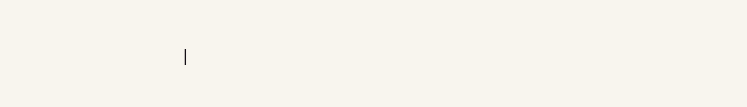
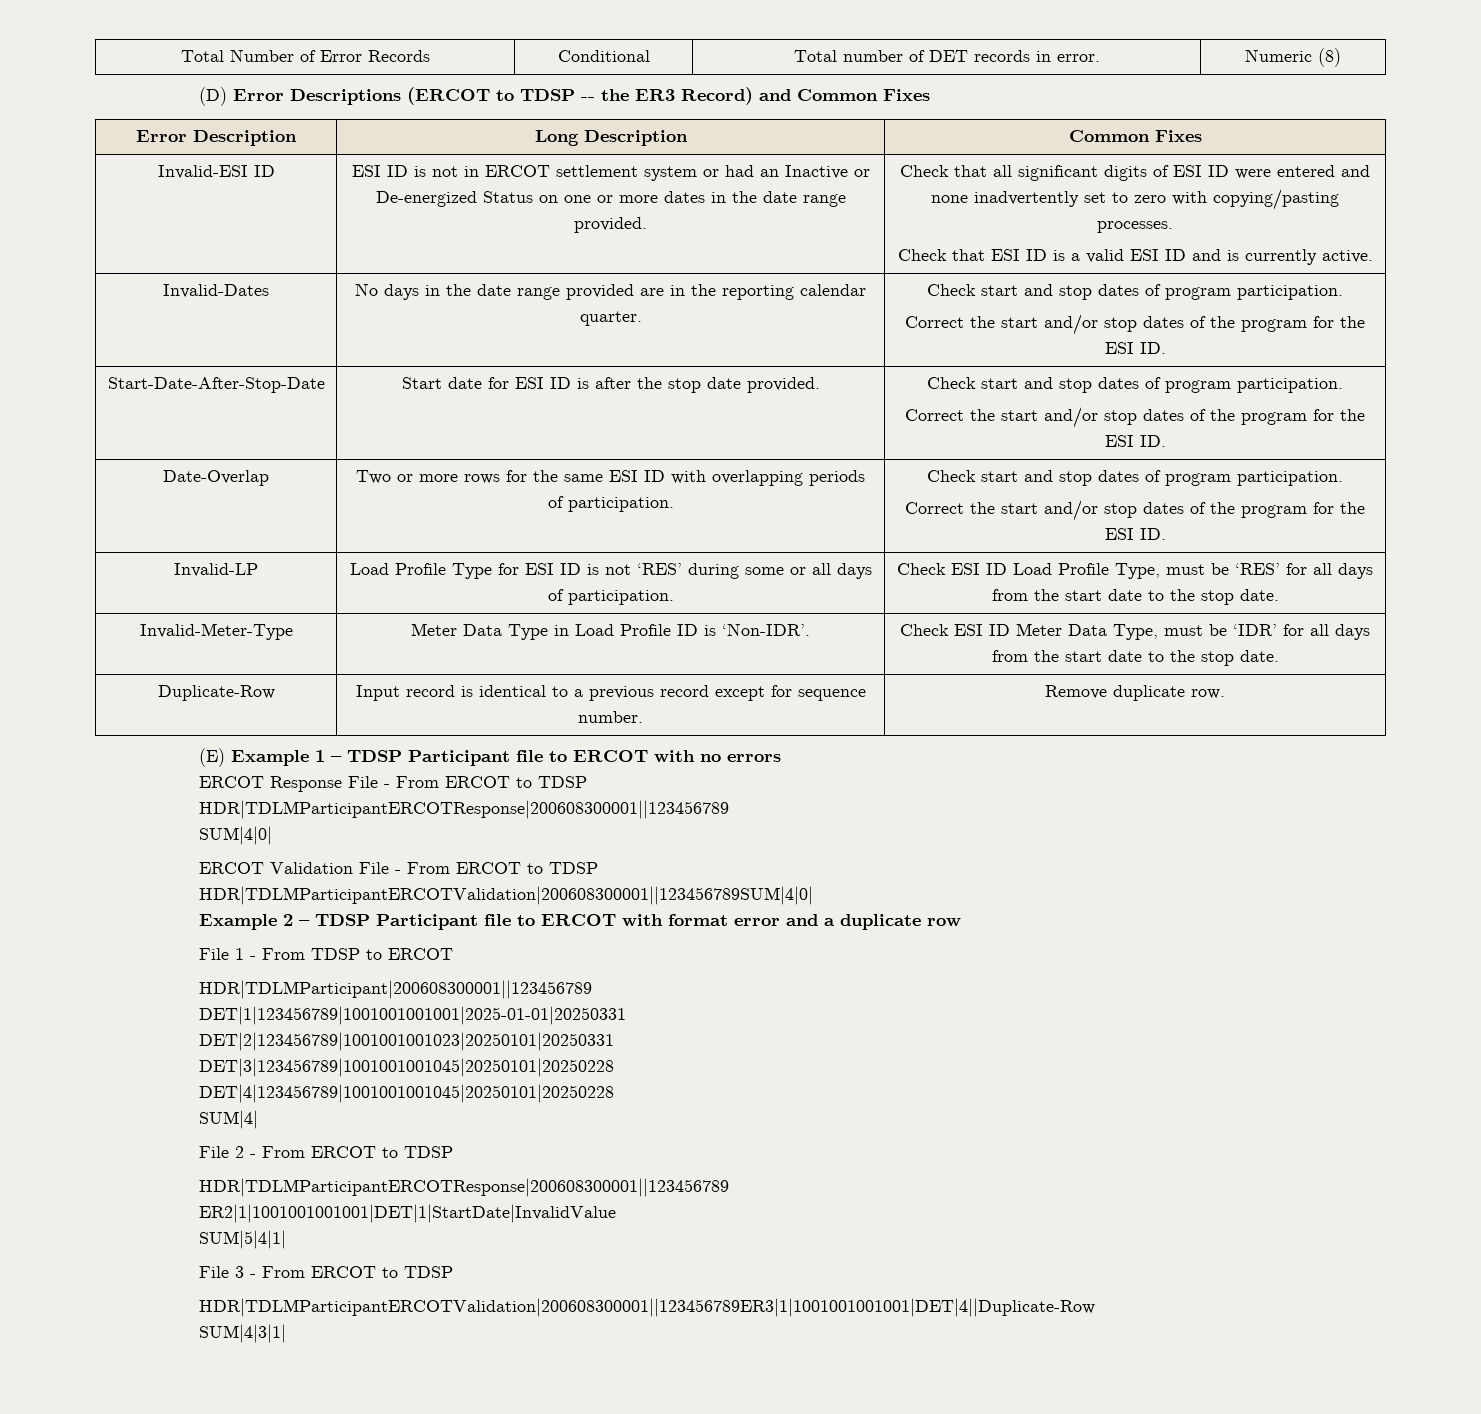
[181,49,191,65] | -> [180,49,430,62] [557,50,650,62] [793,50,1100,62] [1245,48,1341,67] [198,87,930,106] [136,130,297,146] [534,130,688,146] [1068,130,1202,142] [157,165,275,179] [351,165,870,181] [375,191,846,207] [574,217,647,233] [900,165,1371,181] [931,189,1340,210] [1097,221,1173,233] [897,249,1373,265] [163,284,269,298] [355,283,866,300] [579,311,642,326] [927,284,1344,300] [905,314,1366,335] [1104,342,1166,354] [107,377,325,393] [401,377,820,393] [927,377,1344,393] [905,407,1366,428] [1104,435,1166,447] [163,470,269,486] [356,470,865,486] [547,496,674,512] [927,470,1344,486] [905,500,1366,521] [1104,528,1166,540] [174,563,258,577] [349,563,872,579] [547,589,674,605] [897,563,1374,579] [991,589,1279,605] [139,623,293,640] [411,623,810,640] [900,623,1371,640] [991,650,1279,666] [157,685,275,701] [355,685,866,701] [578,711,643,723] [1045,685,1226,701] [198,748,781,767] [198,776,587,792] [198,800,729,819] [198,826,272,845] [198,862,598,874] [198,886,813,905] [198,914,961,930] [198,948,453,960] [198,980,592,999] [198,1006,626,1025] [198,1032,614,1051] [198,1058,614,1077] [198,1084,614,1103] [198,1110,258,1129] [198,1146,453,1158] [198,1178,729,1197] [198,1204,616,1223] [198,1230,286,1249] [198,1266,453,1278] [198,1298,1095,1317] [198,1324,286,1343] Total Number of Error Records | Conditional | Total number of DET records in error. | Numeric (8) // (D) Error Descriptions (ERCOT to TDSP -- the ER3 Record) and Common Fixes // Error Description | Long Description | Common Fixes // Invalid-ESI ID | ESI ID is not in ERCOT settlement system or had an Inactive or De-energized Status on one or more dates in the date range provided. | Check that all significant digits of ESI ID were entered and none inadvertently set to zero with copying/pasting processes. // Check that ESI ID is a valid ESI ID and is currently active. // Invalid-Dates | No days in the date range provided are in the reporting calendar quarter. | Check start and stop dates of program participation. // Correct the start and/or stop dates of the program for the ESI ID. // Start-Date-After-Stop-Date | Start date for ESI ID is after the stop date provided. | Check start and stop dates of program participation. // Correct the start and/or stop dates of the program for the ESI ID. // Date-Overlap | Two or more rows for the same ESI ID with overlapping periods of participation. | Check start and stop dates of program participation. // Correct the start and/or stop dates of the program for the ESI ID. // Invalid-LP | Load Profile Type for ESI ID is not ‘RES’ during some or all days of participation. | Check ESI ID Load Profile Type, must be ‘RES’ for all days from the start date to the stop date. // Invalid-Meter-Type | Meter Data Type in Load Profile ID is ‘Non-IDR’. | Check ESI ID Meter Data Type, must be ‘IDR’ for all days from the start date to the stop date. // Duplicate-Row | Input record is identical to a previous record except for sequence number. | Remove duplicate row. // (E) Example 1 – TDSP Participant file to ERCOT with no errors // ERCOT Response File - From ERCOT to TDSP // HDR|TDLMParticipantERCOTResponse|200608300001||123456789 // SUM|4|0| // ERCOT Validation File - From ERCOT to TDSP // HDR|TDLMParticipantERCOTValidation|200608300001||123456789SUM|4|0| // Example 2 – TDSP Participant file to ERCOT with format error and a duplicate row // File 1 - From TDSP to ERCOT // HDR|TDLMParticipant|200608300001||123456789 // DET|1|123456789|1001001001001|2025-01-01|20250331 // DET|2|123456789|1001001001023|20250101|20250331 // DET|3|123456789|1001001001045|20250101|20250228 // DET|4|123456789|1001001001045|20250101|20250228 // SUM|4| // File 2 - From ERCOT to TDSP // HDR|TDLMParticipantERCOTResponse|200608300001||123456789 // ER2|1|1001001001001|DET|1|StartDate|InvalidValue // SUM|5|4|1| // File 3 - From ERCOT to TDSP // HDR|TDLMParticipantERCOTValidation|200608300001||123456789ER3|1|1001001001001|DET|4||Duplicate-Row // SUM|4|3|1|

